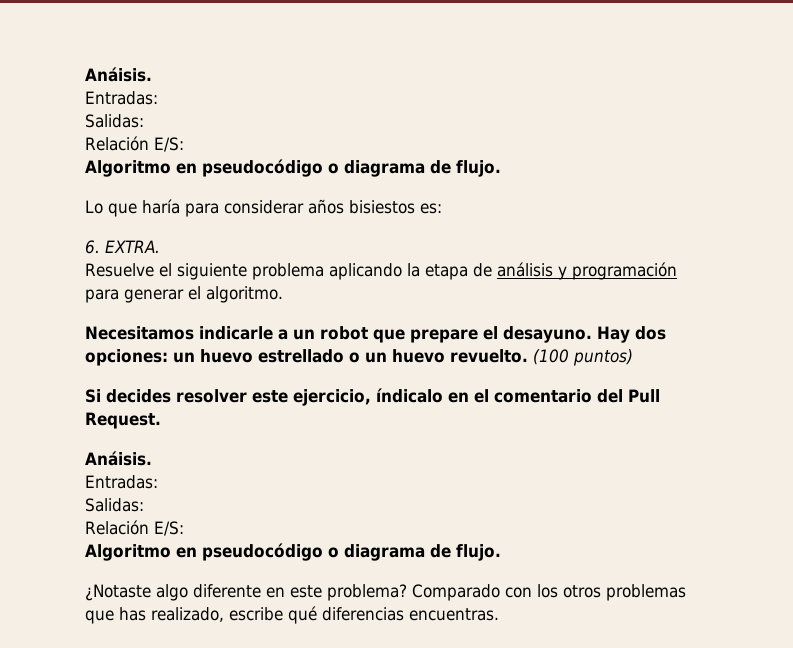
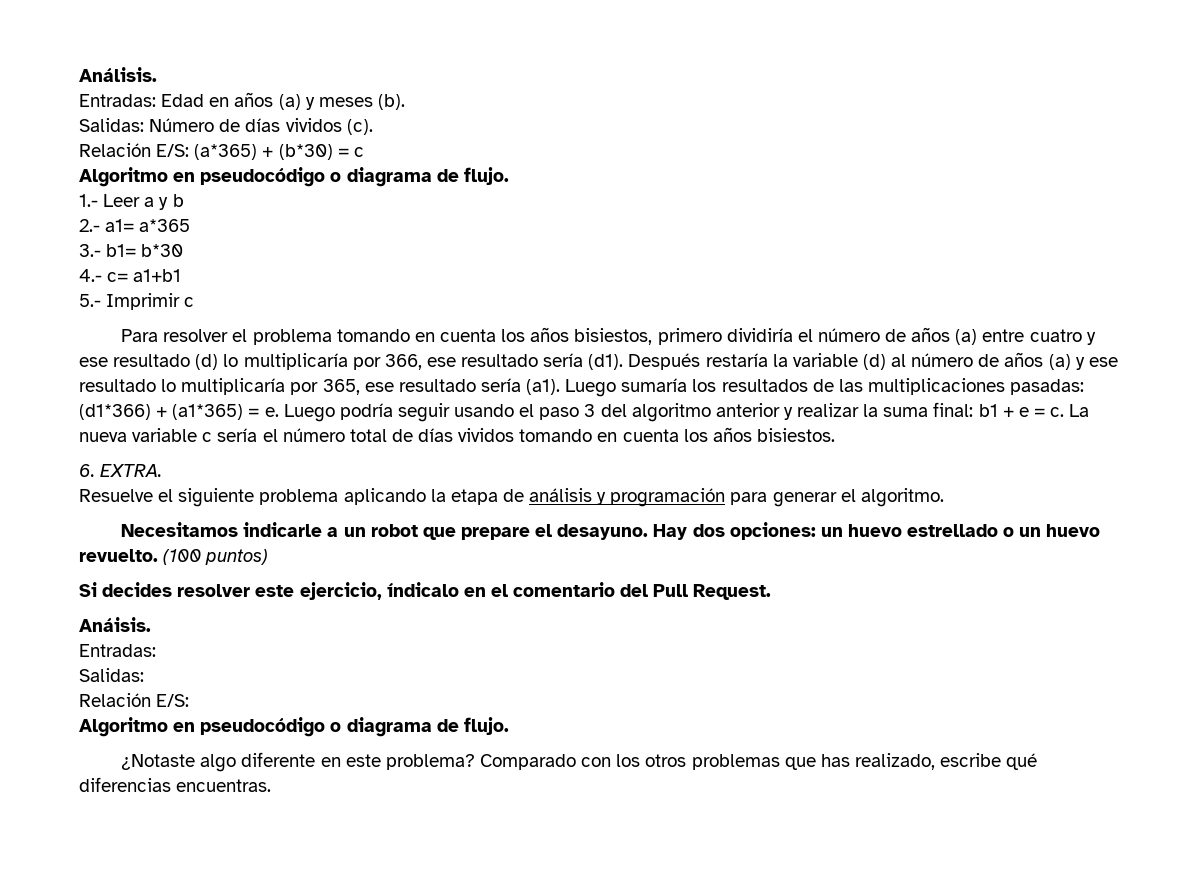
[85,67,152,82] [85,91,158,105] [85,114,144,128] [85,136,184,152] [85,159,501,177] [85,199,442,217] Anáisis. // Entradas: // Salidas: // Relación E/S: // Algoritmo en pseudocódigo o diagrama de flujo. // Lo que haría para considerar años bisiestos es: -> [79,67,157,82] [79,92,405,110] [79,118,373,135] [79,143,364,160] [79,167,509,187] [79,194,184,210] [79,219,191,232] [79,244,184,257] [79,269,182,282] [79,293,195,310] [121,327,1096,345] [79,352,1118,370] [79,378,1085,397] [79,402,1090,422] [79,427,835,442] Análisis. // Entradas: Edad en años (a) y meses (b). // Salidas: Número de días vividos (c). // Relación E/S: (a*365) + (b*30) = c // Algoritmo en pseudocódigo o diagrama de flujo. // 1.- Leer a y b // 2.- a1= a*365 // 3.- b1= b*30 // 4.- c= a1+b1 // 5.- Imprimir c // Para resolver el problema tomando en cuenta los años bisiestos, primero dividiría el número de años (a) entre cuatro y ese resultado (d) lo multiplicaría por 366, ese resultado sería (d1). Después restaría la variable (d) al número de años (a) y ese resultado lo multiplicaría por 365, ese resultado sería (a1). Luego sumaría los resultados de las multiplicaciones pasadas: (d1*366) + (a1*365) = e. Luego podría seguir usando el paso 3 del algoritmo anterior y realizar la suma final: b1 + e = c. La nueva variable c sería el número total de días vividos tomando en cuenta los años bisiestos.

